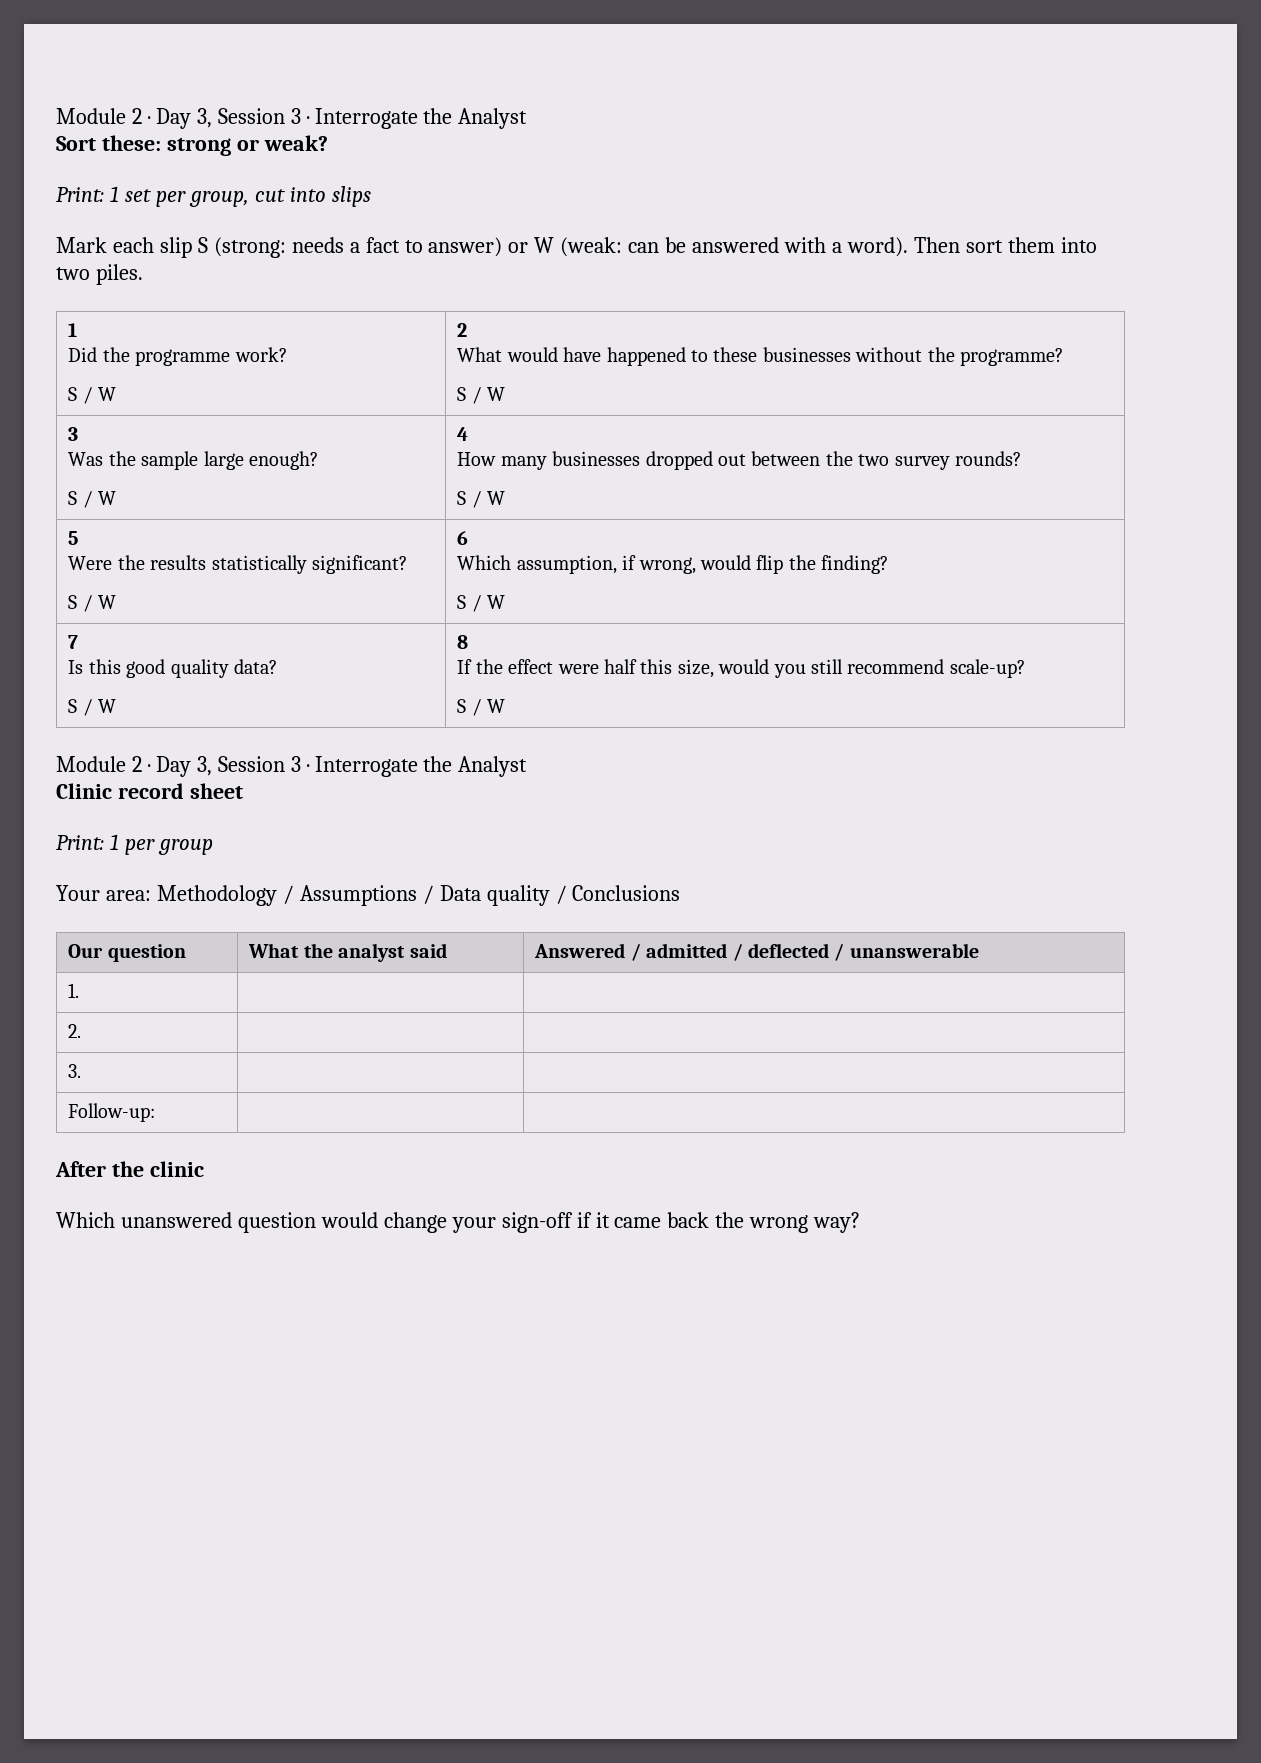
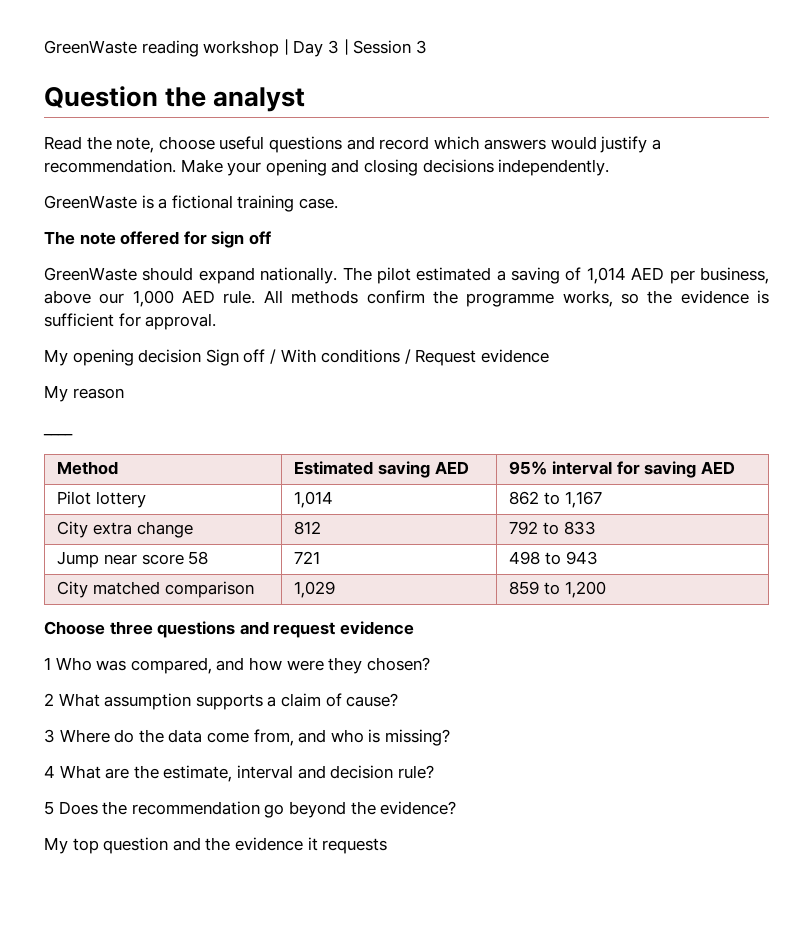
[56,108,528,129] [56,135,328,156] [56,186,371,207] [56,237,1097,258] [56,264,143,285] [68,323,78,337] [68,347,287,366] [68,387,117,404] [457,323,468,337] [457,347,1064,366] [457,387,506,404] [68,427,79,441] [68,451,319,470] [68,491,117,508] [457,427,469,441] [457,451,1022,470] [457,491,506,508] [68,531,79,545] [68,555,408,574] [68,595,117,612] [457,531,469,545] [457,555,889,574] [457,595,506,612] [68,635,79,649] [68,659,278,678] [68,699,117,716] [457,635,469,649] [457,659,1025,678] [457,699,506,716] [56,756,528,777] [56,783,243,799] [56,834,213,855] [56,885,681,906] [68,944,186,962] [248,943,447,962] [534,943,979,961] [68,983,80,998] [68,1024,82,1038] [68,1064,82,1078] [68,1103,156,1122] [55,1161,204,1177] [56,1212,861,1233] Module 2 · Day 3, Session 3 · Interrogate the Analyst // Sort these: strong or weak? // Print: 1 set per group, cut into slips // Mark each slip S (strong: needs a fact to answer) or W (weak: can be answered with a word). Then sort them into two piles. // 1 // Did the programme work? // S / W | 2 // What would have happened to these businesses without the programme? // S / W // 3 // Was the sample large enough? // S / W | 4 // How many businesses dropped out between the two survey rounds? // S / W // 5 // Were the results statistically significant? // S / W | 6 // Which assumption, if wrong, would flip the finding? // S / W // 7 // Is this good quality data? // S / W | 8 // If the effect were half this size, would you still recommend scale-up? // S / W // Module 2 · Day 3, Session 3 · Interrogate the Analyst // Clinic record sheet // Print: 1 per group // Your area: Methodology / Assumptions / Data quality / Conclusions // Our question | What the analyst said | Answered / admitted / deflected / unanswerable // 1. | | // 2. | | // 3. | | // Follow-up: | | // After the clinic // Which unanswered question would change your sign-off if it came back the wrong way? -> [44,39,427,57] [44,86,306,112] [44,136,662,153] [44,159,610,176] [44,195,338,212] [44,231,271,248] [44,267,769,284] [44,290,770,307] [44,313,217,330] [44,349,549,366] [44,385,124,402] [43,434,73,436] [57,461,119,475] [294,461,469,478] [509,461,735,478] [57,491,146,508] [294,491,334,508] [509,491,602,508] [57,521,193,538] [294,521,322,535] [509,521,596,535] [57,551,209,568] [294,551,321,564] [509,551,598,565] [57,581,254,598] [294,581,336,598] [509,581,606,598] [44,621,414,638] [44,657,430,674] [44,693,399,710] [44,729,450,746] [44,765,434,782] [44,801,457,818] [44,837,388,854] GreenWaste reading workshop | Day 3 | Session 3 // Question the analyst // Read the note, choose useful questions and record which answers would justify a recommendation. Make your opening and closing decisions independently. // GreenWaste is a fictional training case. // The note offered for sign off // GreenWaste should expand nationally. The pilot estimated a saving of 1,014 AED per business, above our 1,000 AED rule. All methods confirm the programme works, so the evidence is sufficient for approval. // My opening decision Sign off / With conditions / Request evidence // My reason // ____ // Method | Estimated saving AED | 95% interval for saving AED // Pilot lottery | 1,014 | 862 to 1,167 // City extra change | 812 | 792 to 833 // Jump near score 58 | 721 | 498 to 943 // City matched comparison | 1,029 | 859 to 1,200 // Choose three questions and request evidence // 1 Who was compared, and how were they chosen? // 2 What assumption supports a claim of cause? // 3 Where do the data come from, and who is missing? // 4 What are the estimate, interval and decision rule? // 5 Does the recommendation go beyond the evidence? // My top question and the evidence it requests

